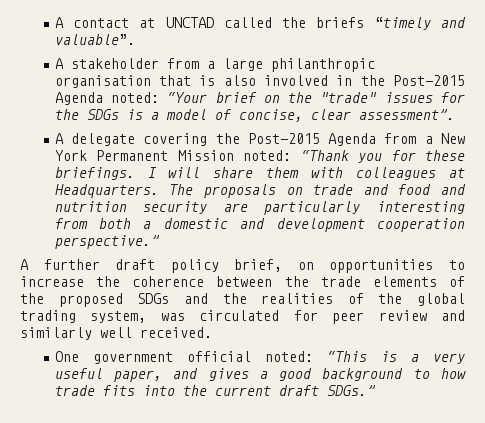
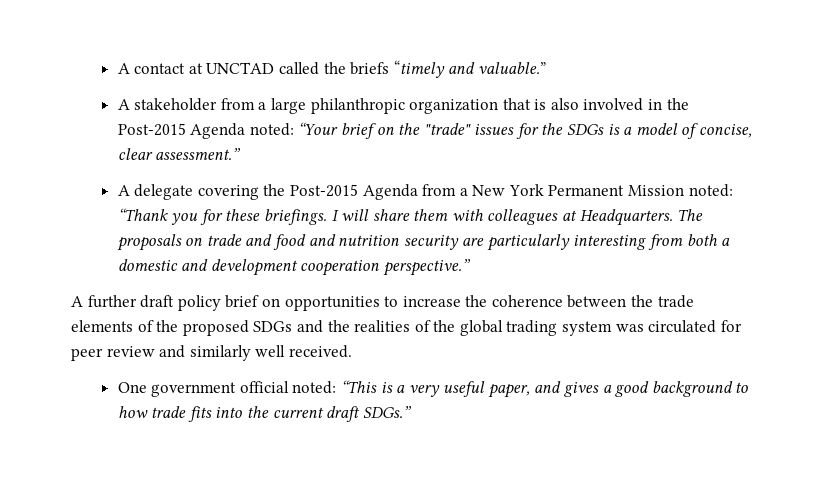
[54,34,135,45] valuable”. -> [477,62,546,74] valuable.”
[54,75,151,88] organisation -> [409,99,499,114] organization
[358,109,455,120] assessment”. -> [155,148,242,160] assessment.”
[234,259,283,272] brief, -> [225,295,260,308] brief
[90,311,147,323] system, -> [562,321,613,336] system

